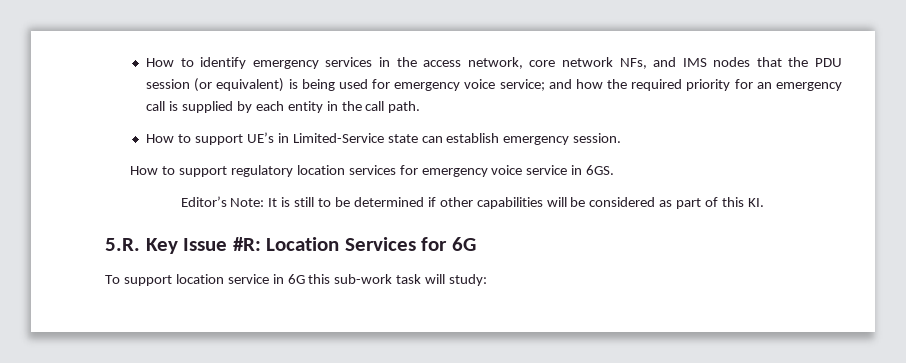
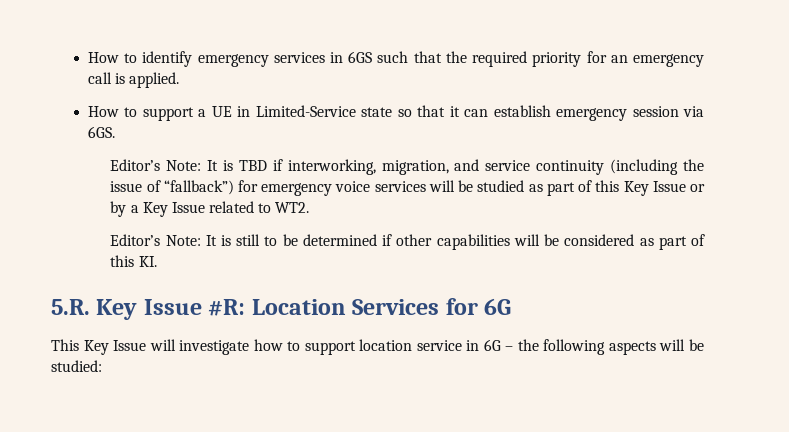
[396,57,843,69] [146,78,603,92] the access network, core network NFs, and IMS nodes that the PDU session (or equivalent) is being used for emergency voice service; and how -> [348,51,442,63] 6GS such that
[181,101,421,113] [146,132,274,145] supplied by each entity in the call path. // How to support UE’s -> [129,72,180,88] [87,106,232,121] applied. // How to support a UE
[421,133,622,145] [130,165,615,177] can establish emergency session. // How to support regulatory location services for emergency voice service in 6GS. -> [397,105,705,121] [87,126,115,138] [110,159,704,175] [110,180,705,196] [110,201,310,217] so that it can establish emergency session via 6GS. // Editor’s Note: It is TBD if interworking, migration, and service continuity (including the issue of “fallback”) for emergency voice services will be studied as part of this Key Issue or by a Key Issue related to WT2.
[105,275,120,284] To -> [51,339,301,355] This Key Issue will investigate how to
[308,274,488,286] this sub-work task will study: -> [505,339,704,355] [51,360,102,372] – the following aspects will be studied:

